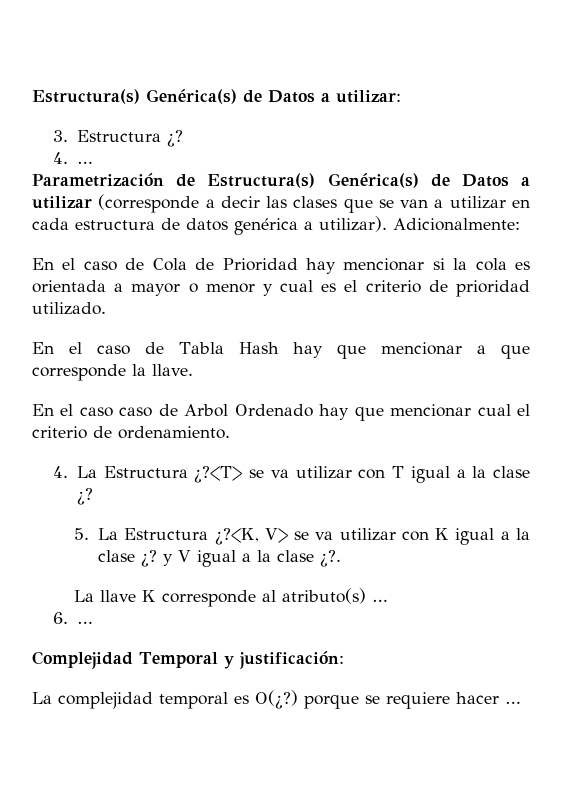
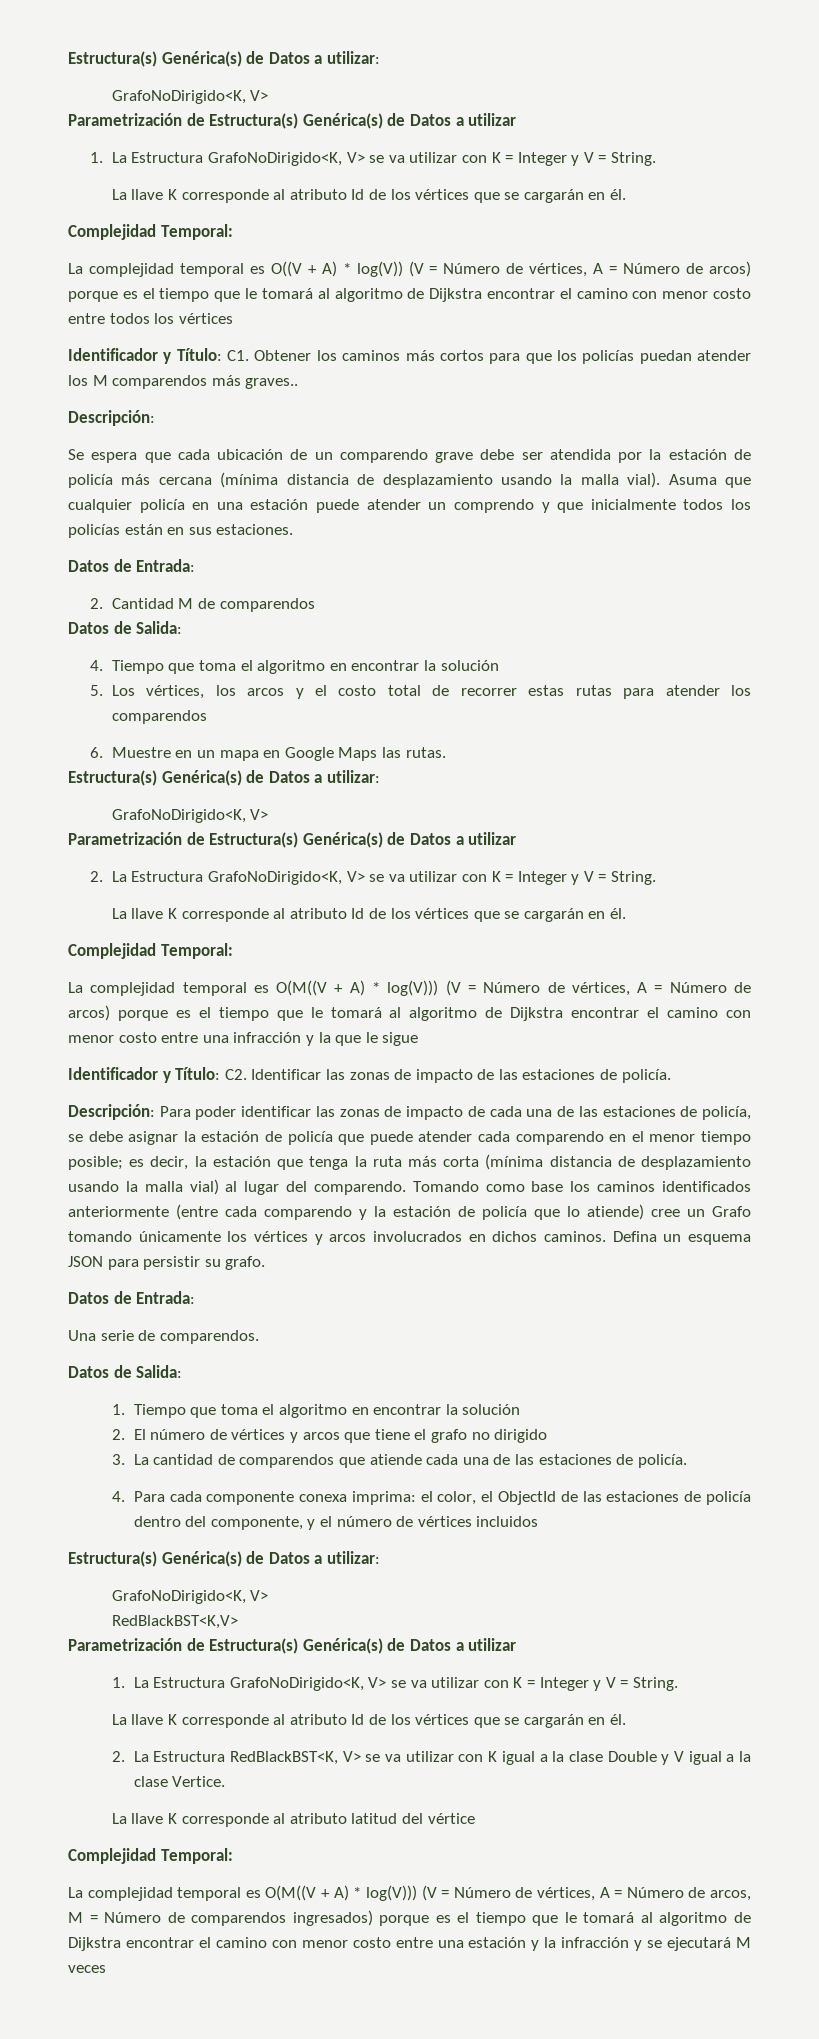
[32,89,401,104] [53,130,183,147] [53,152,92,164] [32,173,530,188] [32,194,530,213] [32,216,520,235] [32,258,531,274] [32,280,530,297] [32,302,106,315] [32,342,530,359] [32,364,193,381] [32,404,530,421] [32,426,230,439] [53,466,531,483] [76,488,93,505] [74,528,259,545] Estructura(s) Genérica(s) de Datos a utilizar: // 3. Estructura ¿? // 4. … // Parametrización de Estructura(s) Genérica(s) de Datos a utilizar (corresponde a decir las clases que se van a utilizar en cada estructura de datos genérica a utilizar). Adicionalmente: // En el caso de Cola de Prioridad hay mencionar si la cola es orientada a mayor o menor y cual es el criterio de prioridad utilizado. // En el caso de Tabla Hash hay que mencionar a que corresponde la llave. // En el caso caso de Arbol Ordenado hay que mencionar cual el criterio de ordenamiento. // 4. La Estructura ¿?<T> se va utilizar con T igual a la clase ¿? // 5. La Estructura ¿?<K, -> [68,51,380,67] [111,90,269,104] [68,113,517,129] [89,152,657,166] [111,189,627,203] [68,224,233,240] [68,261,752,277] [68,288,751,302] [68,313,233,324] [68,348,751,364] [68,375,299,389] [68,410,155,426] [68,449,751,463] [68,472,751,488] [68,499,751,513] [68,524,294,538] [68,559,196,572] [89,598,315,612] [68,621,183,634] [89,660,499,674] [89,685,751,699] [111,710,207,724] [89,747,446,761] [68,770,380,786] [111,809,269,823] [68,832,517,848] [89,871,657,885] [111,908,627,922] [68,943,233,959] [68,980,751,996] [68,1005,751,1021] [68,1032,419,1046] [68,1067,671,1083] [68,1104,752,1120] [68,1131,752,1145] [68,1154,751,1170] [68,1179,751,1195] [68,1204,751,1220] [68,1231,751,1245] [68,1256,266,1270] [68,1291,196,1304] [68,1330,259,1344] [68,1365,183,1378] [111,1404,521,1418] [111,1429,548,1443] [111,1454,687,1468] [111,1491,752,1505] [133,1516,539,1530] [68,1551,380,1567] [111,1590,269,1604] [111,1615,238,1629] [68,1638,517,1654] [111,1677,678,1691] [111,1714,627,1728] [111,1751,339,1765] Estructura(s) Genérica(s) de Datos a utilizar: // GrafoNoDirigido<K, V> // Parametrización de Estructura(s) Genérica(s) de Datos a utilizar // 1. La Estructura GrafoNoDirigido<K, V> se va utilizar con K = Integer y V = String. // La llave K corresponde al atributo Id de los vértices que se cargarán en él. // Complejidad Temporal: // La complejidad temporal es O((V + A) * log(V)) (V = Número de vértices, A = Número de arcos) porque es el tiempo que le tomará al algoritmo de Dijkstra encontrar el camino con menor costo entre todos los vértices // Identificador y Título: C1. Obtener los caminos más cortos para que los policías puedan atender los M comparendos más graves.. // Descripción: // Se espera que cada ubicación de un comparendo grave debe ser atendida por la estación de policía más cercana (mínima distancia de desplazamiento usando la malla vial). Asuma que cualquier policía en una estación puede atender un comprendo y que inicialmente todos los policías están en sus estaciones. // Datos de Entrada: // 2. Cantidad M de comparendos // Datos de Salida: // 4. Tiempo que toma el algoritmo en encontrar la solución // 5. Los vértices, los arcos y el costo total de recorrer estas rutas para atender los comparendos // 6. Muestre en un mapa en Google Maps las rutas. // Estructura(s) Genérica(s) de Datos a utilizar: // GrafoNoDirigido<K, V> // Parametrización de Estructura(s) Genérica(s) de Datos a utilizar // 2. La Estructura GrafoNoDirigido<K, V> se va utilizar con K = Integer y V = String. // La llave K corresponde al atributo Id de los vértices que se cargarán en él. // Complejidad Temporal: // La complejidad temporal es O(M((V + A) * log(V))) (V = Número de vértices, A = Número de arcos) porque es el tiempo que le tomará al algoritmo de Dijkstra encontrar el camino con menor costo entre una infracción y la que le sigue // Identificador y Título: C2. Identificar las zonas de impacto de las estaciones de policía. // Descripción: Para poder identificar las zonas de impacto de cada una de las estaciones de policía, se debe asignar la estación de policía que puede atender cada comparendo en el menor tiempo posible; es decir, la estación que tenga la ruta más corta (mínima distancia de desplazamiento usando la malla vial) al lugar del comparendo. Tomando como base los caminos identificados anteriormente (entre cada comparendo y la estación de policía que lo atiende) cree un Grafo tomando únicamente los vértices y arcos involucrados en dichos caminos. Defina un esquema JSON para persistir su grafo. // Datos de Entrada: // Una serie de comparendos. // Datos de Salida: // 1. Tiempo que toma el algoritmo en encontrar la solución // 2. El número de vértices y arcos que tiene el grafo no dirigido // 3. La cantidad de comparendos que atiende cada una de las estaciones de policía. // 4. Para cada componente conexa imprima: el color, el ObjectId de las estaciones de policía dentro del componente, y el número de vértices incluidos // Estructura(s) Genérica(s) de Datos a utilizar: // GrafoNoDirigido<K, V> // RedBlackBST<K,V> // Parametrización de Estructura(s) Genérica(s) de Datos a utilizar // 1. La Estructura GrafoNoDirigido<K, V> se va utilizar con K = Integer y V = String. // La llave K corresponde al atributo Id de los vértices que se cargarán en él. // 2. La Estructura RedBlackBST<K,
[140,550,157,567] ¿? -> [607,1751,657,1762] Double
[319,550,341,567] [74,588,388,607] [53,612,92,624] [32,651,344,669] [32,690,520,709] ¿?. // La llave K corresponde al atributo(s) … // 6. … // Complejidad Temporal y justificación: // La complejidad temporal es O(¿?) porque se requiere hacer … -> [172,1776,226,1787] [111,1813,475,1827] [68,1848,233,1864] [68,1885,751,1901] [68,1910,751,1926] [68,1937,751,1951] [68,1965,106,1973] Vertice. // La llave K corresponde al atributo latitud del vértice // Complejidad Temporal: // La complejidad temporal es O(M((V + A) * log(V))) (V = Número de vértices, A = Número de arcos, M = Número de comparendos ingresados) porque es el tiempo que le tomará al algoritmo de Dijkstra encontrar el camino con menor costo entre una estación y la infracción y se ejecutará M veces

